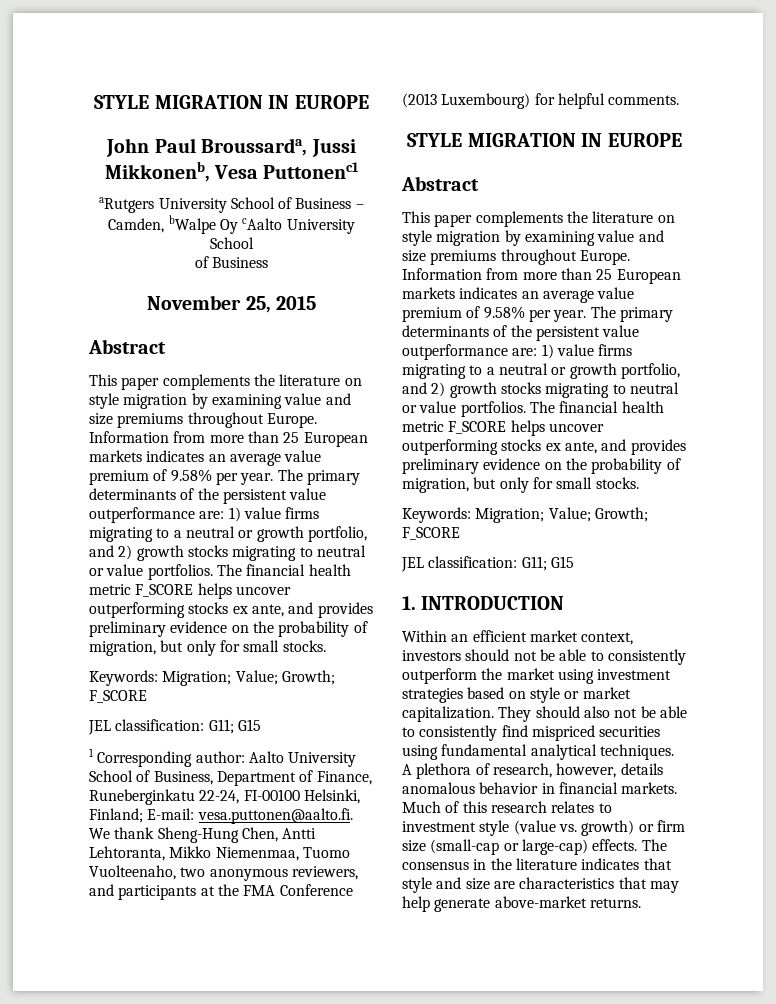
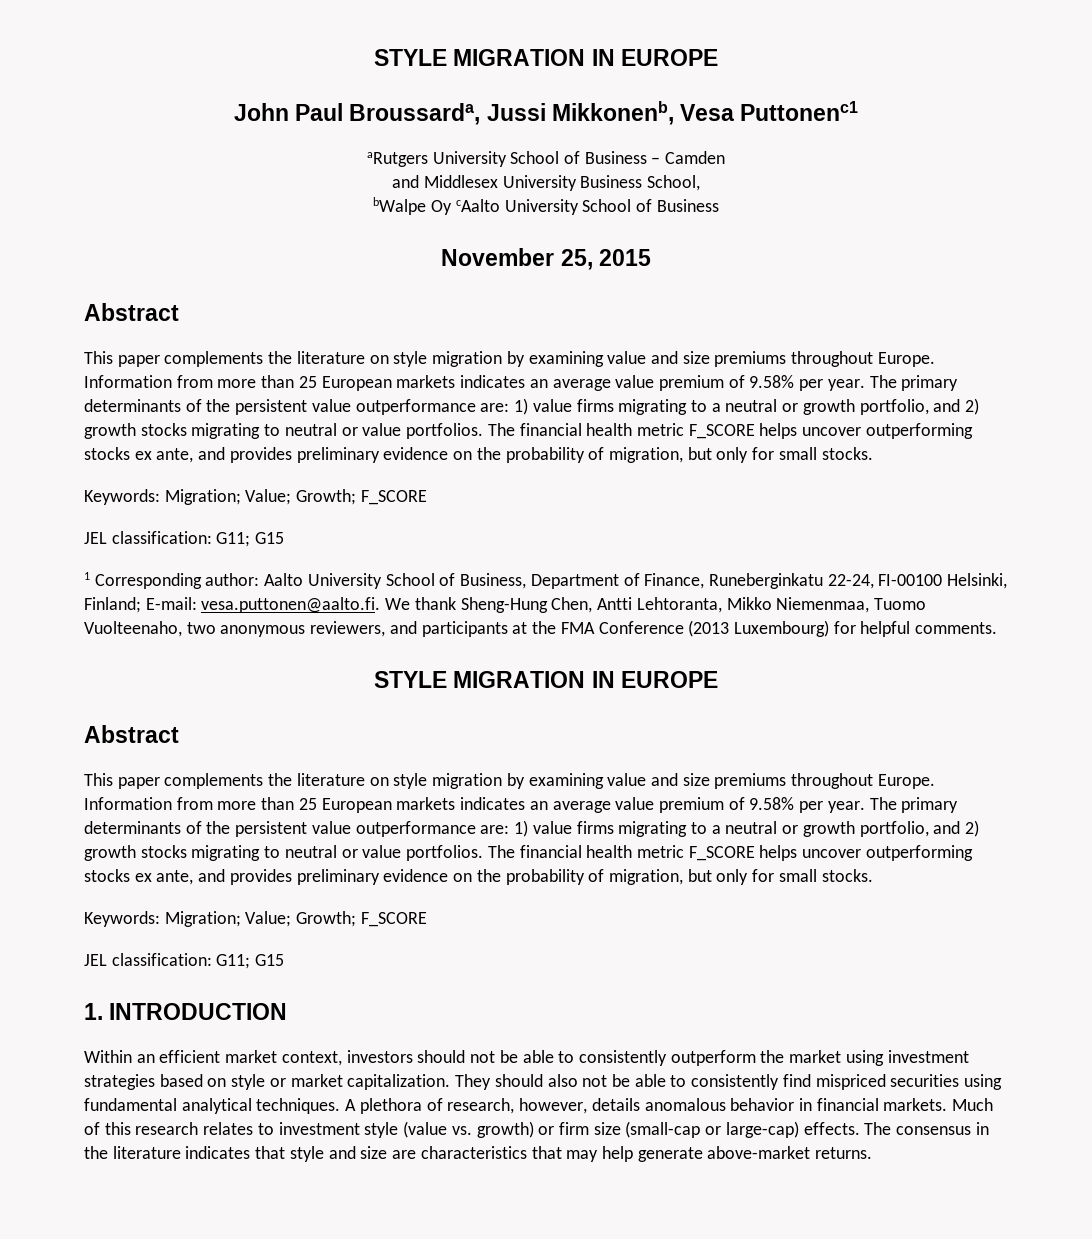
[108,218,165,233] Camden, -> [665,151,726,164] [392,175,700,191] Camden // and Middlesex University Business School, //
(254, 243) // -> (632, 205) none

